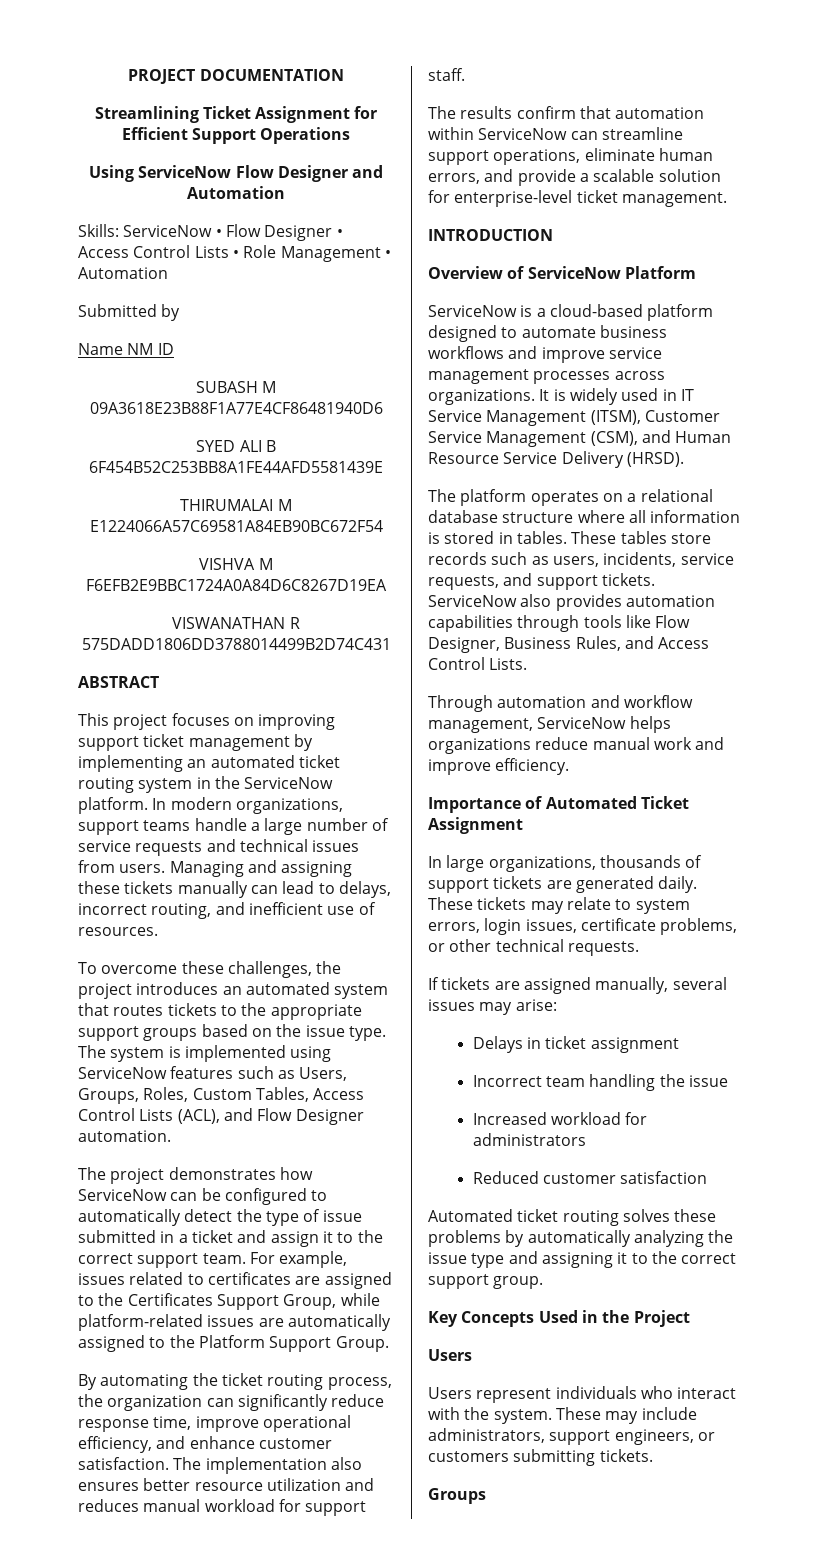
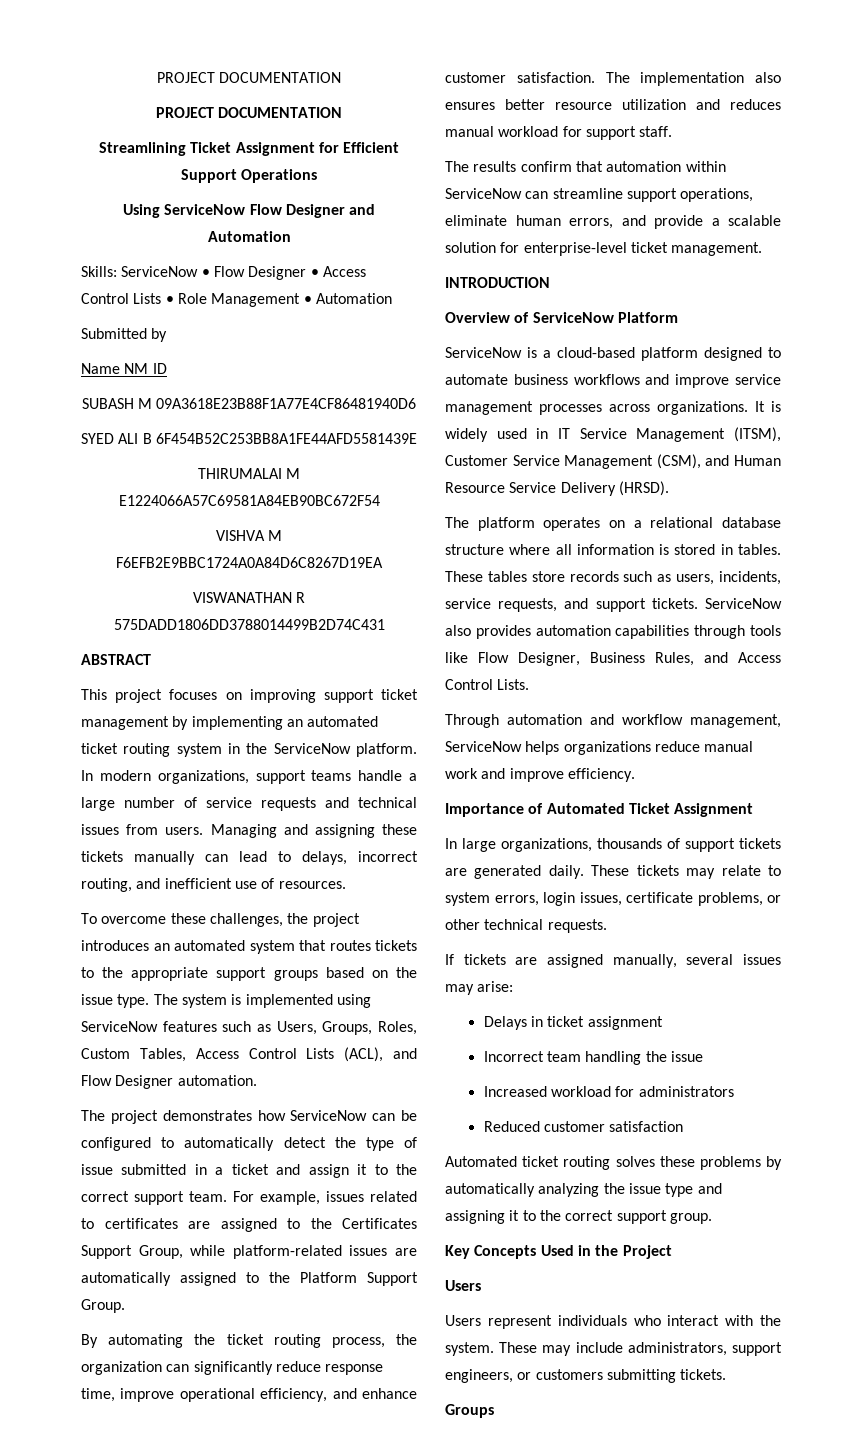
[128,69,344,84] PROJECT DOCUMENTATION -> [156,72,342,83] [155,107,343,118] PROJECT DOCUMENTATION // PROJECT DOCUMENTATION

